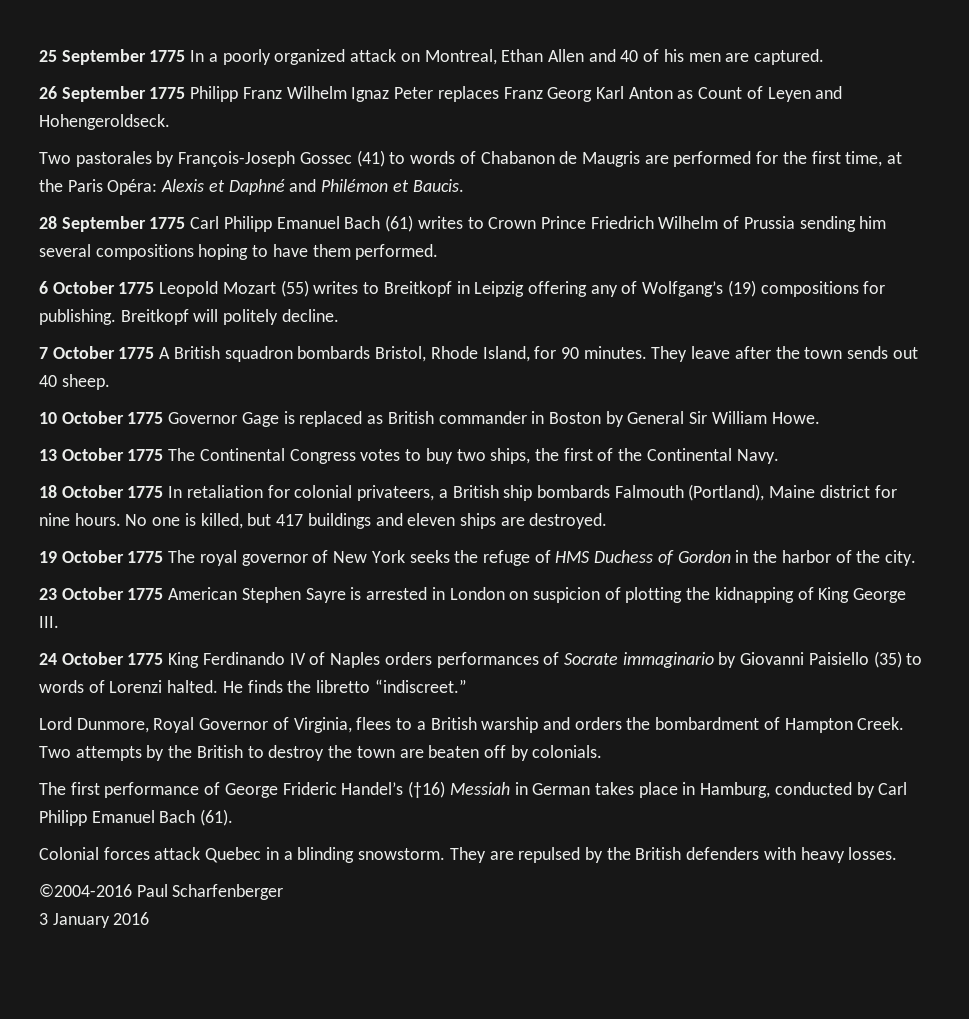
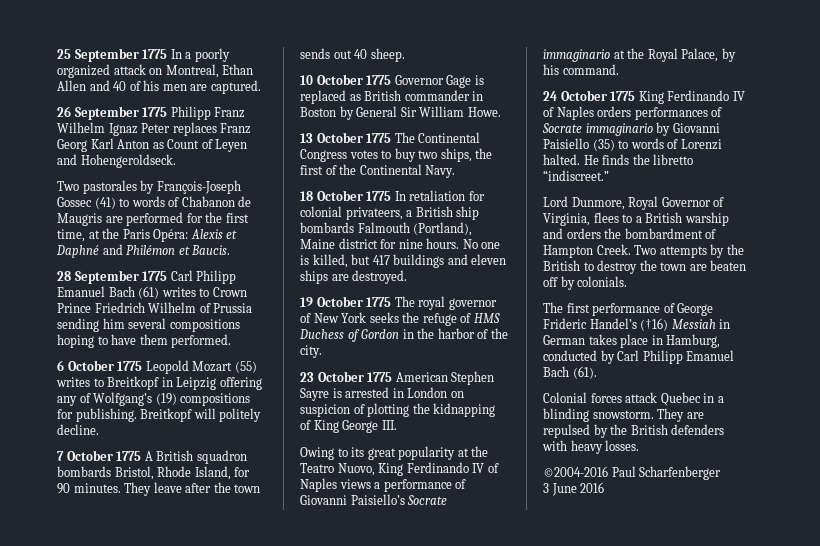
(59, 622) none -> [300,446,489,460] [300,462,499,476] [300,478,467,492] [300,494,448,505] [543,48,736,62] [543,64,619,75] // Owing to its great popularity at the Teatro Nuovo, King Ferdinando IV of Naples views a performance of Giovanni Paisiello’s Socrate immaginario at the Royal Palace, by his command.
[52,913,110,928] January -> [551,483,577,496] June

